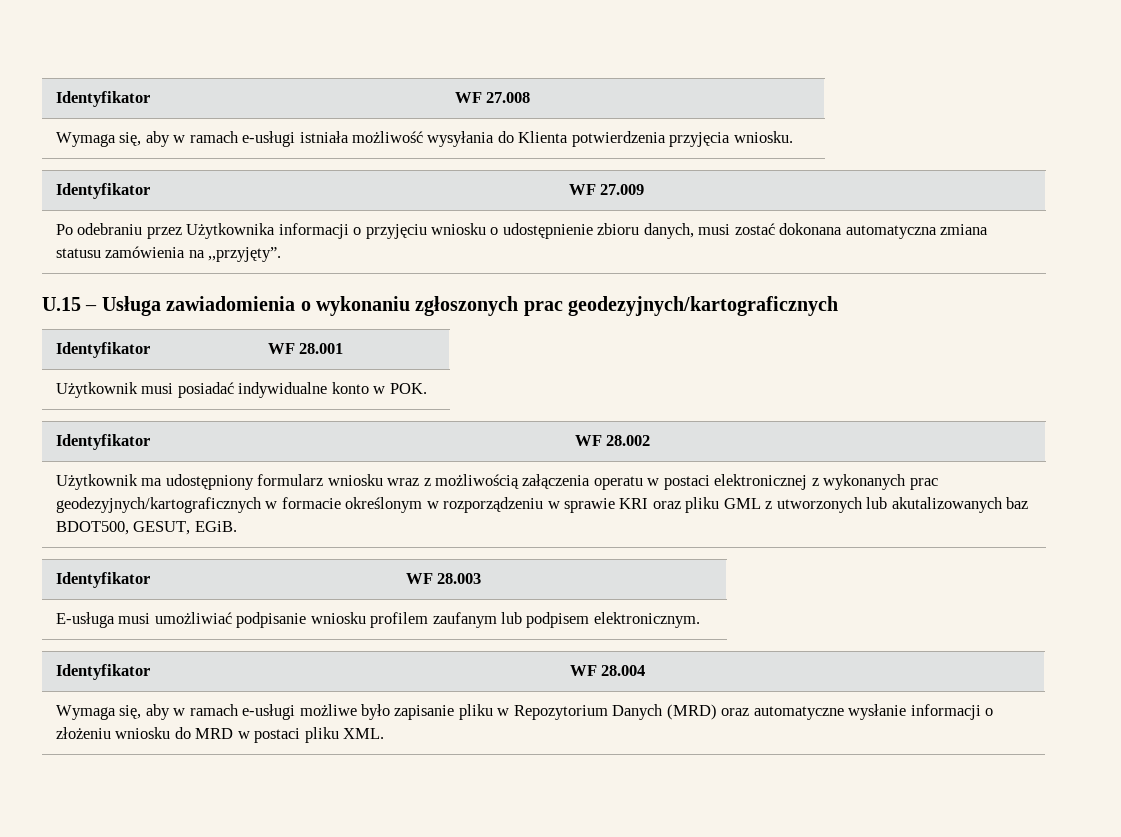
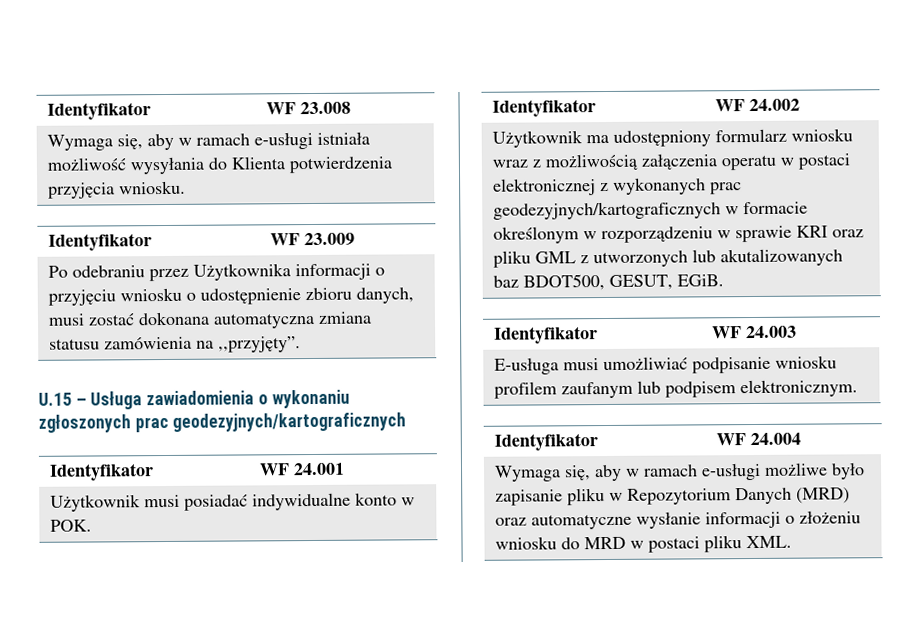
[55,91,150,107] [454,92,531,103] Identyfikator | WF 27.008 -> [47,102,152,120] [266,101,352,115] Identyfikator | WF 23.008
[600,184,645,195] 27.009 -> [304,232,356,246] 23.009
[299,343,344,354] 28.001 -> [293,462,346,476] 24.001
[606,435,651,446] 28.002 -> [749,98,801,112] 24.002
[437,573,482,584] 28.003 -> [746,325,798,339] 24.003
[601,665,646,676] 28.004 -> [750,432,802,446] 24.004

